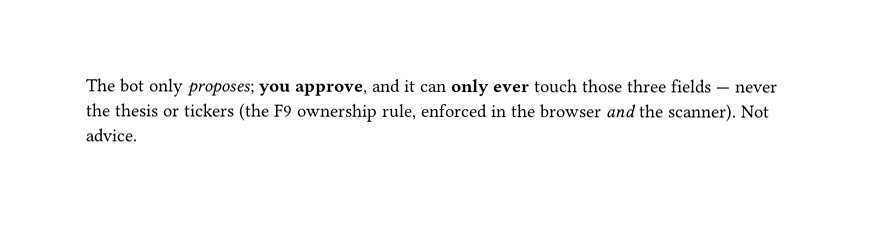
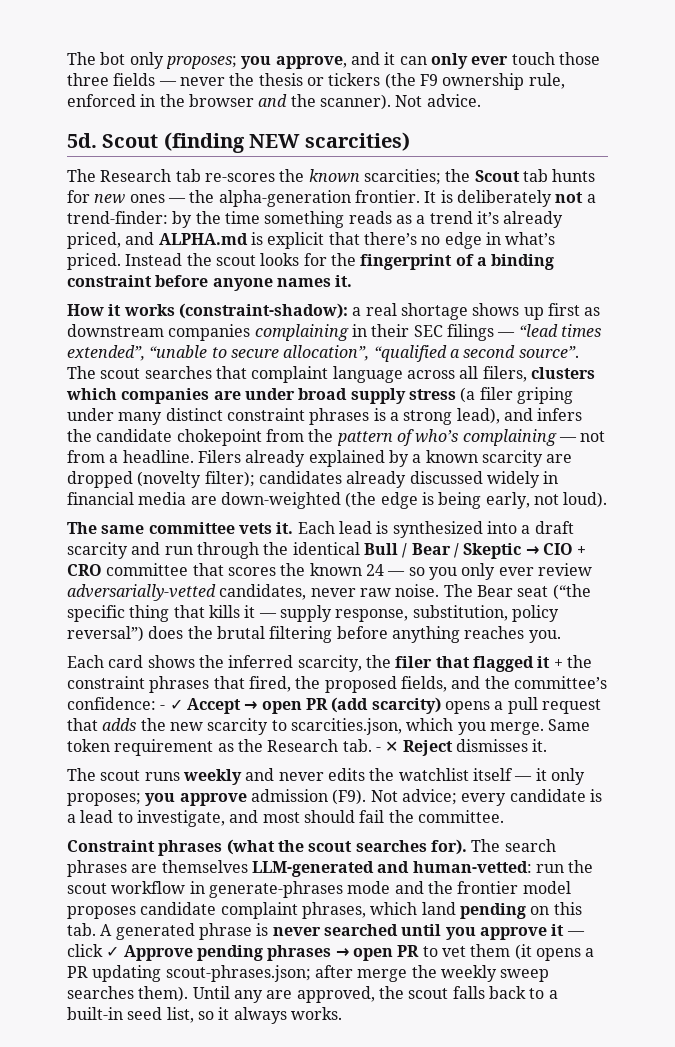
(137, 135) none -> [67,132,410,153] [67,169,596,185] [67,190,596,207] [67,211,564,228] [67,232,556,249] [67,253,555,270] [67,275,353,291] [67,303,601,320] [67,324,601,341] [67,345,579,362] [67,366,595,383] [66,387,573,404] [67,408,583,425] [67,429,606,446] [67,450,573,467] [67,471,559,488] [67,492,608,509] [67,521,574,538] [67,542,587,559] [67,563,592,580] [67,584,591,601] [67,605,559,622] [67,626,561,643] [67,655,592,672] [67,676,607,693] [67,697,601,714] [67,718,591,735] [67,739,548,756] [67,768,585,785] [67,789,602,806] [67,810,504,827] [67,839,556,856] [67,860,594,877] [67,881,571,898] [67,902,582,919] [67,923,585,940] [67,944,595,961] [67,965,550,982] [67,986,558,1003] [67,1007,342,1024] // 5d. Scout (finding NEW scarcities) // The Research tab re-scores the known scarcities; the Scout tab hunts for new ones — the alpha-generation frontier. It is deliberately not a trend-finder: by the time something reads as a trend it’s already priced, and ALPHA.md is explicit that there’s no edge in what’s priced. Instead the scout looks for the fingerprint of a binding constraint before anyone names it. // How it works (constraint-shadow): a real shortage shows up first as downstream companies complaining in their SEC filings — “lead times extended”, “unable to secure allocation”, “qualified a second source”. The scout searches that complaint language across all filers, clusters which companies are under broad supply stress (a filer griping under many distinct constraint phrases is a strong lead), and infers the candidate chokepoint from the pattern of who’s complaining — not from a headline. Filers already explained by a known scarcity are dropped (novelty filter); candidates already discussed widely in financial media are down-weighted (the edge is being early, not loud). // The same committee vets it. Each lead is synthesized into a draft scarcity and run through the identical Bull / Bear / Skeptic → CIO + CRO committee that scores the known 24 — so you only ever review adversarially-vetted candidates, never raw noise. The Bear seat (“the specific thing that kills it — supply response, substitution, policy reversal”) does the brutal filtering before anything reaches you. // Each card shows the inferred scarcity, the filer that flagged it + the constraint phrases that fired, the proposed fields, and the committee’s confidence: - ✓ Accept → open PR (add scarcity) opens a pull request that adds the new scarcity to scarcities.json, which you merge. Same token requirement as the Research tab. - ✕ Reject dismisses it. // The scout runs weekly and never edits the watchlist itself — it only proposes; you approve admission (F9). Not advice; every candidate is a lead to investigate, and most should fail the committee. // Constraint phrases (what the scout searches for). The search phrases are themselves LLM-generated and human-vetted: run the scout workflow in generate-phrases mode and the frontier model proposes candidate complaint phrases, which land pending on this tab. A generated phrase is never searched until you approve it — click ✓ Approve pending phrases → open PR to vet them (it opens a PR updating scout-phrases.json; after merge the weekly sweep searches them). Until any are approved, the scout falls back to a built-in seed list, so it always works.

